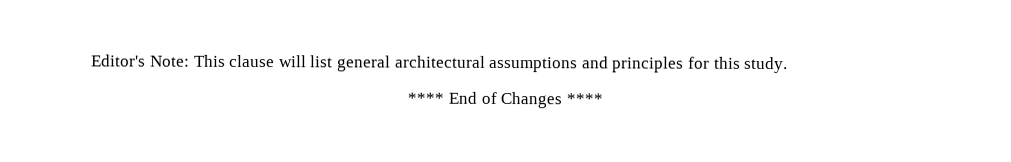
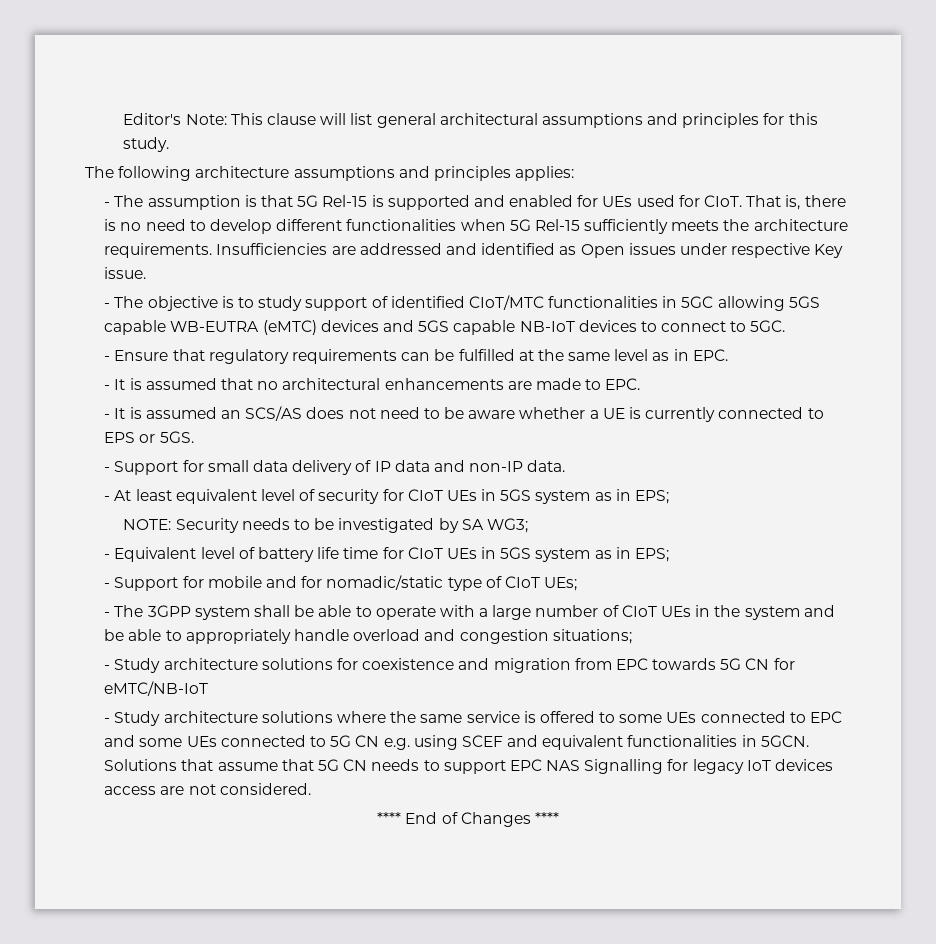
(789, 65) none -> [85,166,575,181] [104,195,846,210] [104,219,848,234] [104,243,844,258] [104,267,147,279] [104,295,820,311] [104,320,786,335] [104,349,728,364] [104,378,641,390] [104,406,824,422] [104,431,194,443] [104,460,566,475] [104,489,669,504] [123,518,528,533] [104,547,669,562] [104,575,578,591] [104,605,835,620] [104,629,632,644] [104,658,795,673] [104,681,209,696] [104,711,842,726] [104,735,809,750] [104,759,833,774] [104,783,311,795] // The following architecture assumptions and principles applies: // - The assumption is that 5G Rel-15 is supported and enabled for UEs used for CIoT. That is, there is no need to develop different functionalities when 5G Rel-15 sufficiently meets the architecture requirements. Insufficiencies are addressed and identified as Open issues under respective Key issue. // - The objective is to study support of identified CIoT/MTC functionalities in 5GC allowing 5GS capable WB-EUTRA (eMTC) devices and 5GS capable NB-IoT devices to connect to 5GC. // - Ensure that regulatory requirements can be fulfilled at the same level as in EPC. // - It is assumed that no architectural enhancements are made to EPC. // - It is assumed an SCS/AS does not need to be aware whether a UE is currently connected to EPS or 5GS. // - Support for small data delivery of IP data and non-IP data. // - At least equivalent level of security for CIoT UEs in 5GS system as in EPS; // NOTE: Security needs to be investigated by SA WG3; // - Equivalent level of battery life time for CIoT UEs in 5GS system as in EPS; // - Support for mobile and for nomadic/static type of CIoT UEs; // - The 3GPP system shall be able to operate with a large number of CIoT UEs in the system and be able to appropriately handle overload and congestion situations; // - Study architecture solutions for coexistence and migration from EPC towards 5G CN for eMTC/NB-IoT // - Study architecture solutions where the same service is offered to some UEs connected to EPC and some UEs connected to 5G CN e.g. using SCEF and equivalent functionalities in 5GCN. Solutions that assume that 5G CN needs to support EPC NAS Signalling for legacy IoT devices access are not considered.

